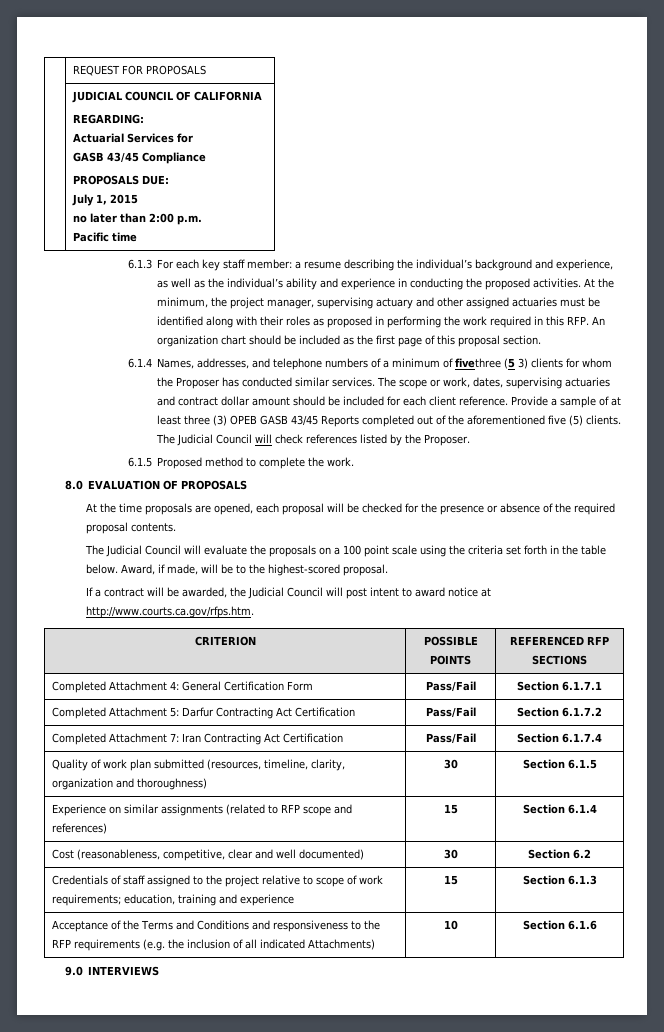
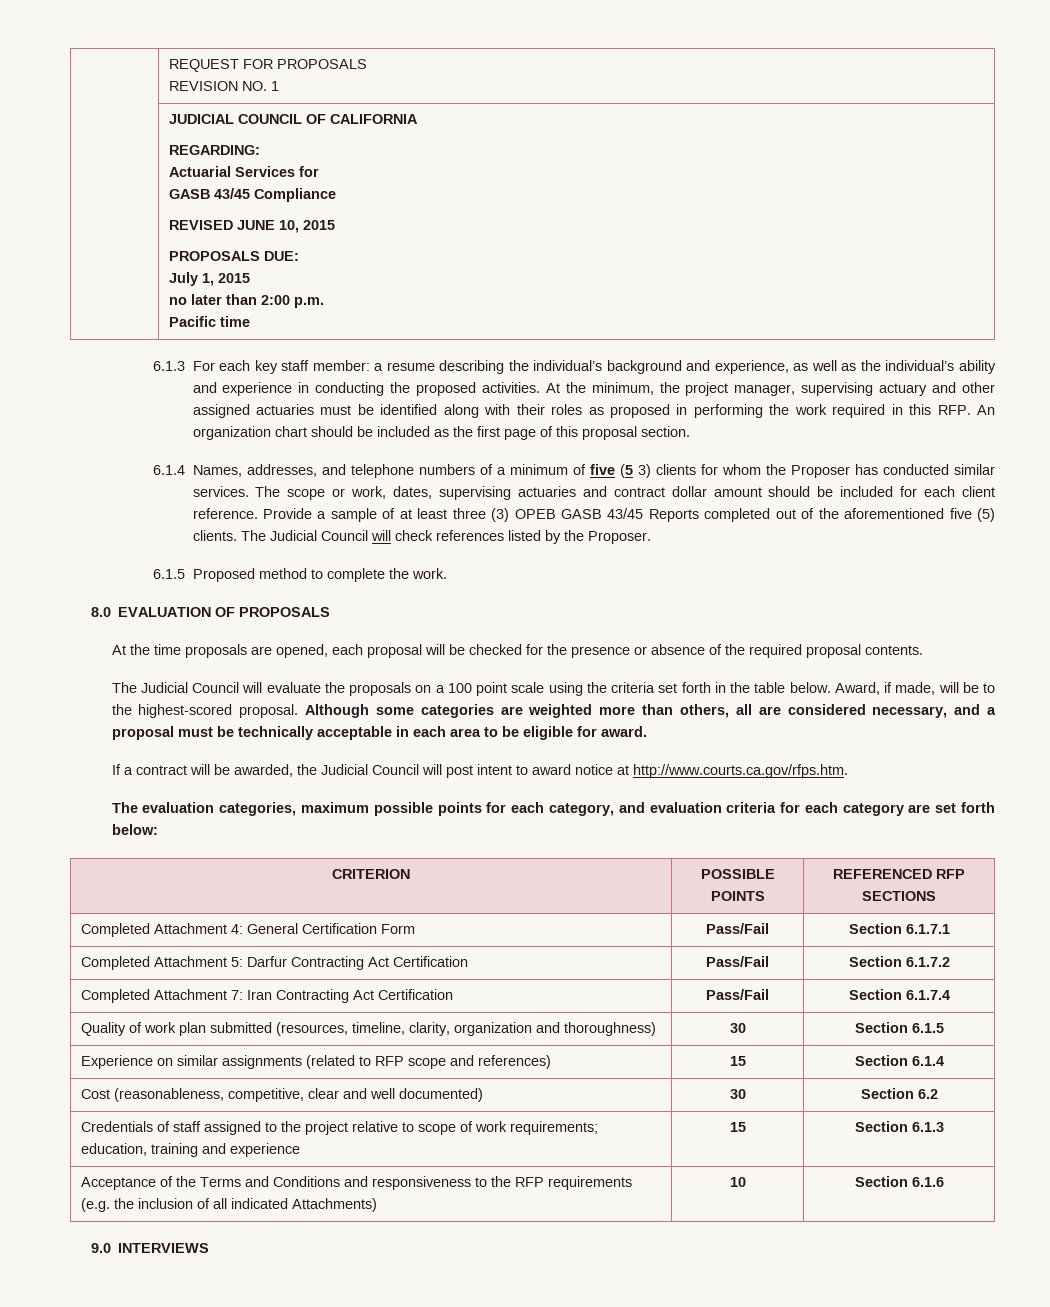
(207, 70) none -> [168,81,279,91] // REVISION NO. 1
(207, 158) none -> [168,220,335,233] // REVISED JUNE 10, 2015
[455,358,502,368] fivethree -> [589,464,615,475] five
(388, 570) none -> [305,704,997,718] [111,726,647,740] Although some categories are weighted more than others, all are considered necessary, and a proposal must be technically acceptable in each area to be eligible for award.
(254, 612) none -> [111,802,995,816] [111,824,158,835] // The evaluation categories, maximum possible points for each category, and evaluation criteria for each category are set forth below:

